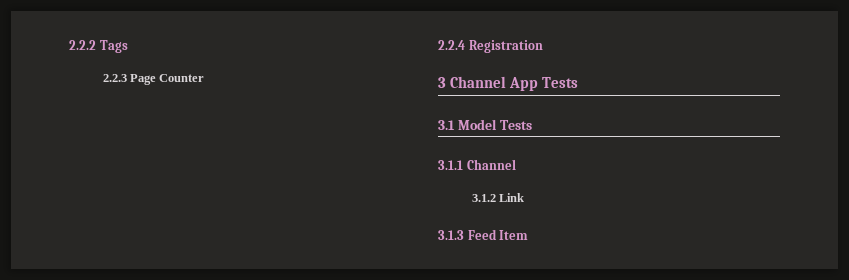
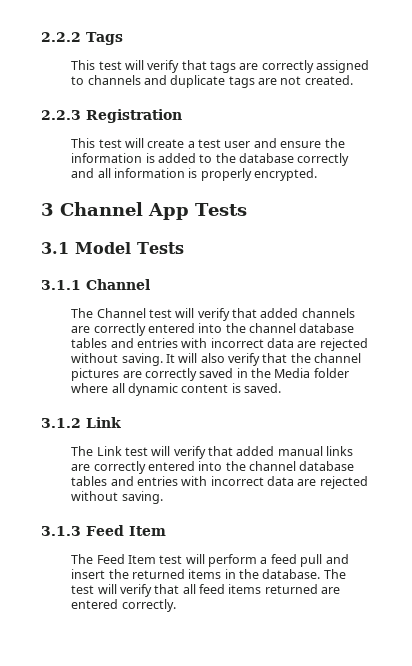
[102,74,205,85] [438,40,543,53] 2.2.3 Page Counter // 2.2.4 Registration -> [71,60,370,73] [71,75,353,88] [41,109,182,123] [71,138,345,148] [71,153,350,166] [71,168,318,181] This test will verify that tags are correctly assigned to channels and duplicate tags are not created. // 2.2.3 Registration // This test will create a test user and ensure the information is added to the database correctly and all information is properly encrypted.
[471,193,524,202] [438,229,529,240] 3.1.2 Link // 3.1.3 Feed Item -> [71,308,355,321] [71,323,355,336] [71,338,368,351] [71,353,362,366] [71,368,349,381] [71,383,282,396] [41,417,121,428] [71,446,354,459] [71,461,355,474] [71,476,368,489] [71,491,163,504] [41,525,166,536] [71,554,349,567] [71,569,346,579] [71,584,341,597] [71,599,176,612] The Channel test will verify that added channels are correctly entered into the channel database tables and entries with incorrect data are rejected without saving. It will also verify that the channel pictures are correctly saved in the Media folder where all dynamic content is saved. // 3.1.2 Link // The Link test will verify that added manual links are correctly entered into the channel database tables and entries with incorrect data are rejected without saving. // 3.1.3 Feed Item // The Feed Item test will perform a feed pull and insert the returned items in the database. The test will verify that all feed items returned are entered correctly.

